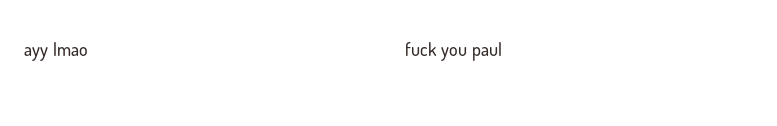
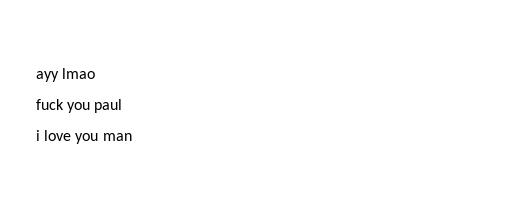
(502, 51) none -> [36,130,132,144] // i love you man

